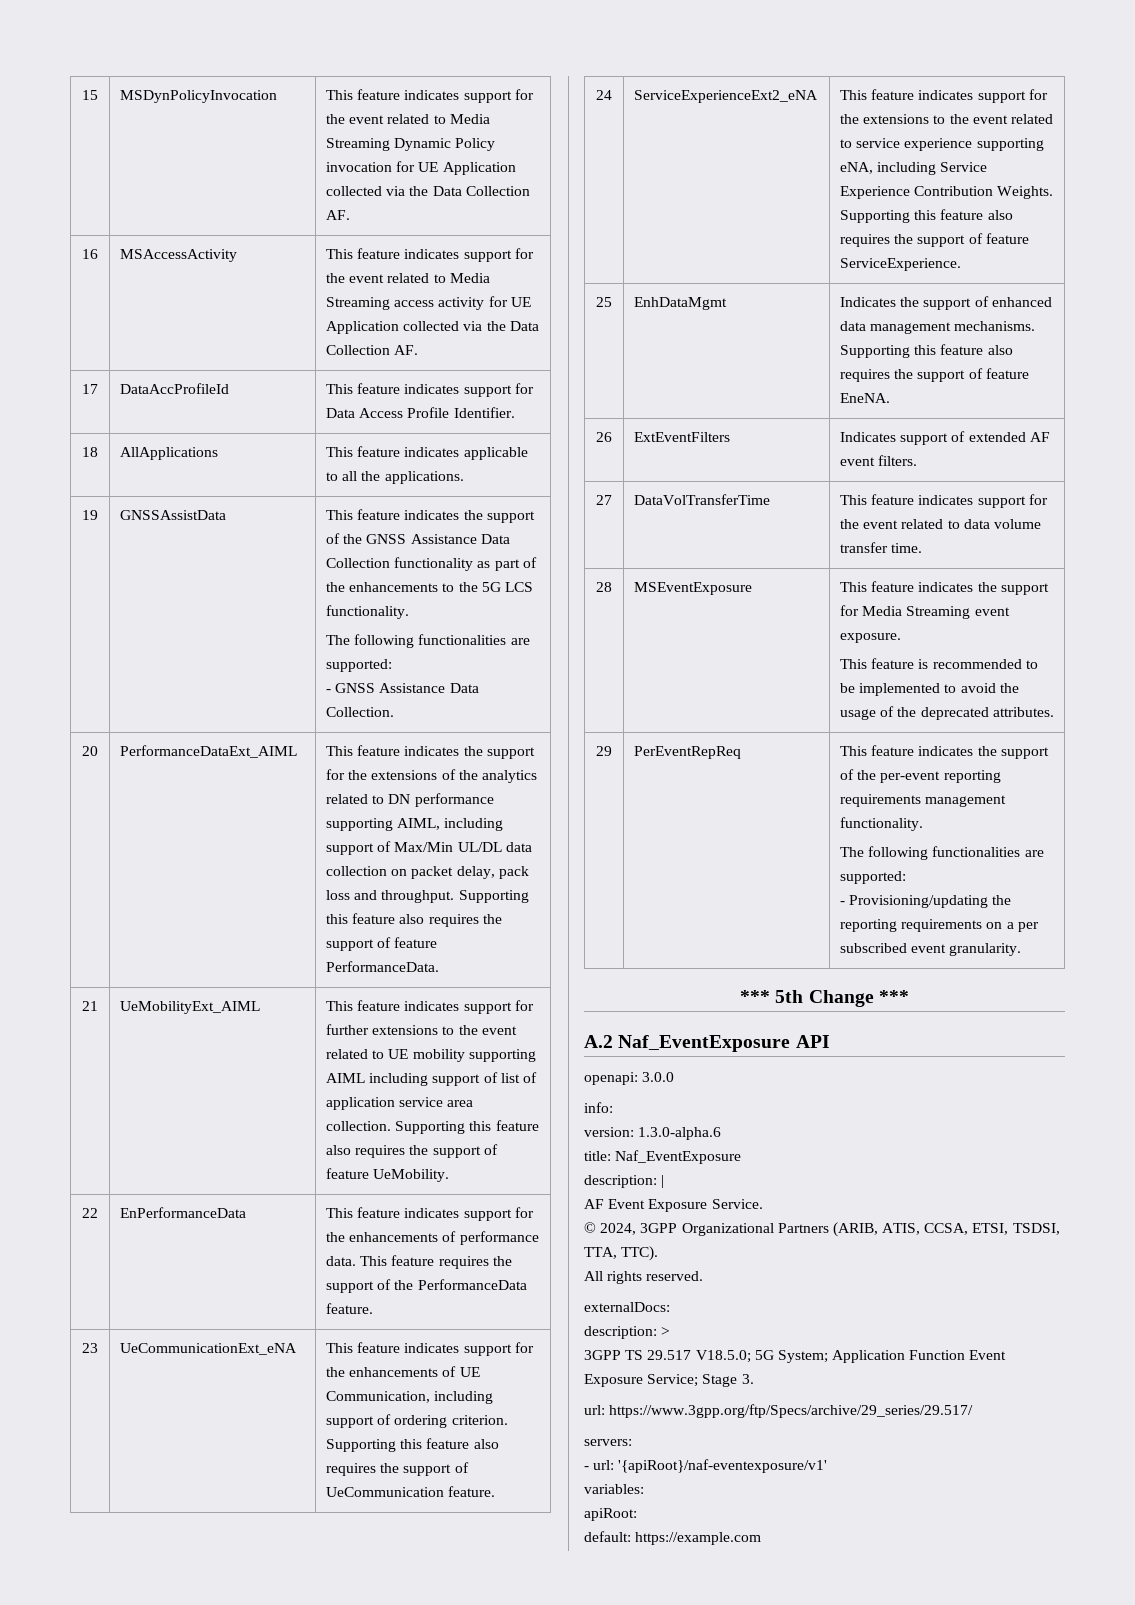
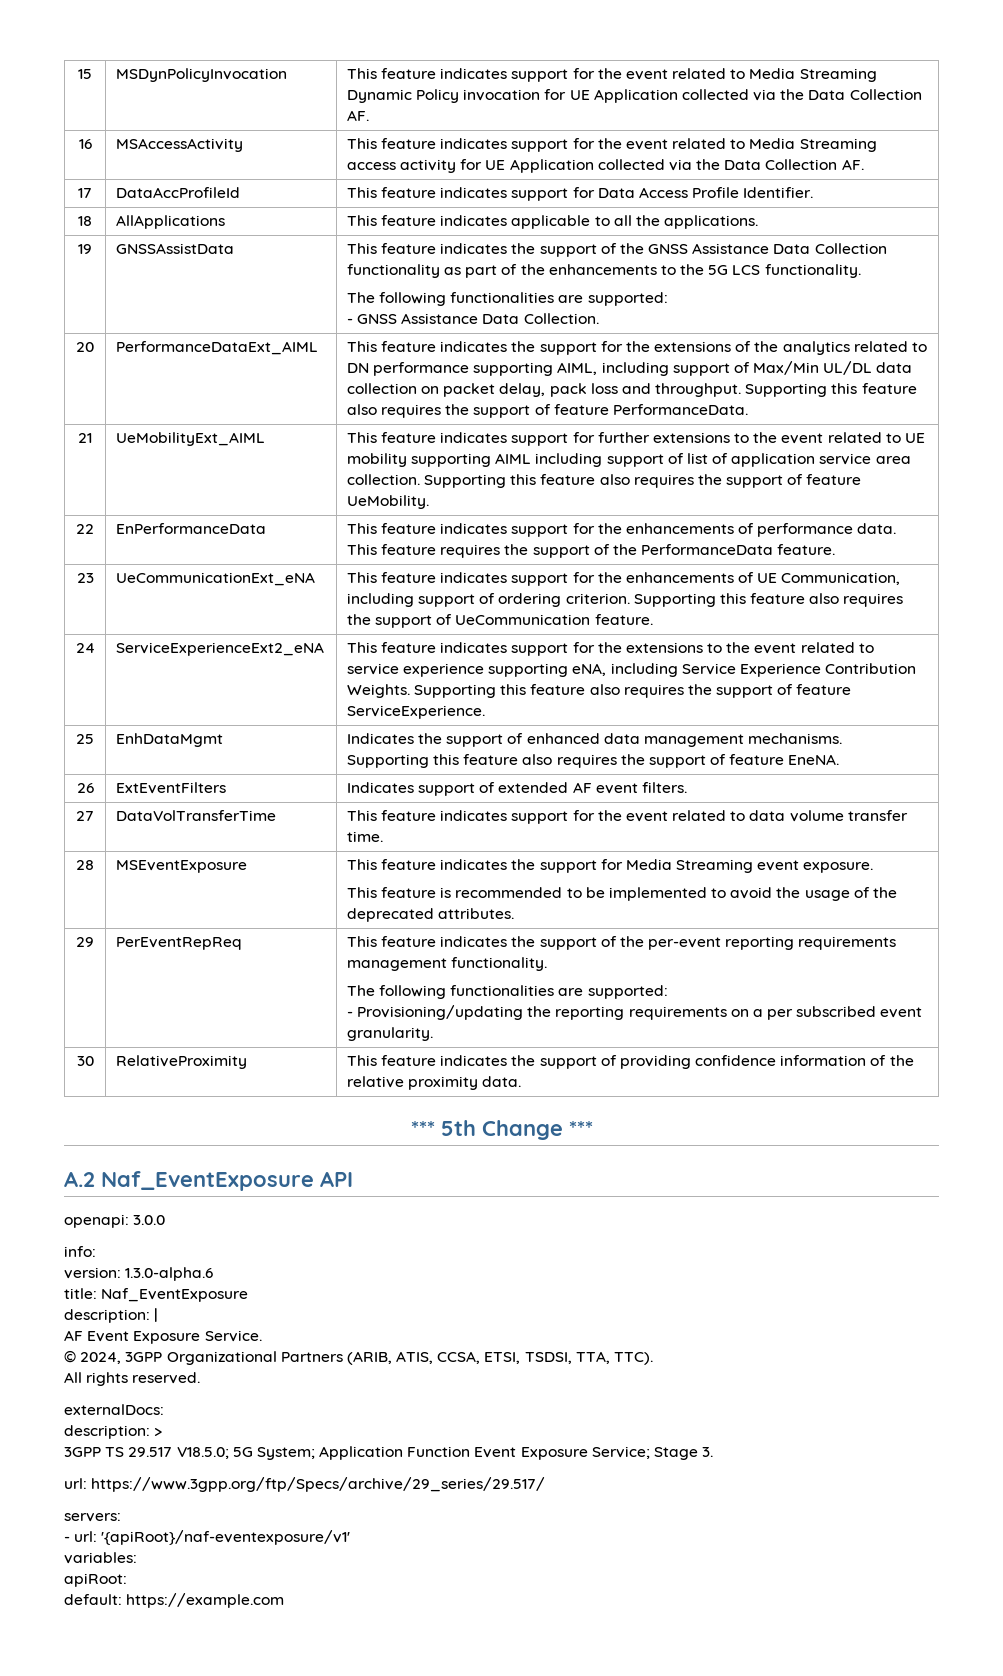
(1022, 949) none -> [76,1056,94,1066] [115,1055,247,1069] [346,1055,914,1069] [346,1076,522,1090] // 30 | RelativeProximity | This feature indicates the support of providing confidence information of the relative proximity data.

